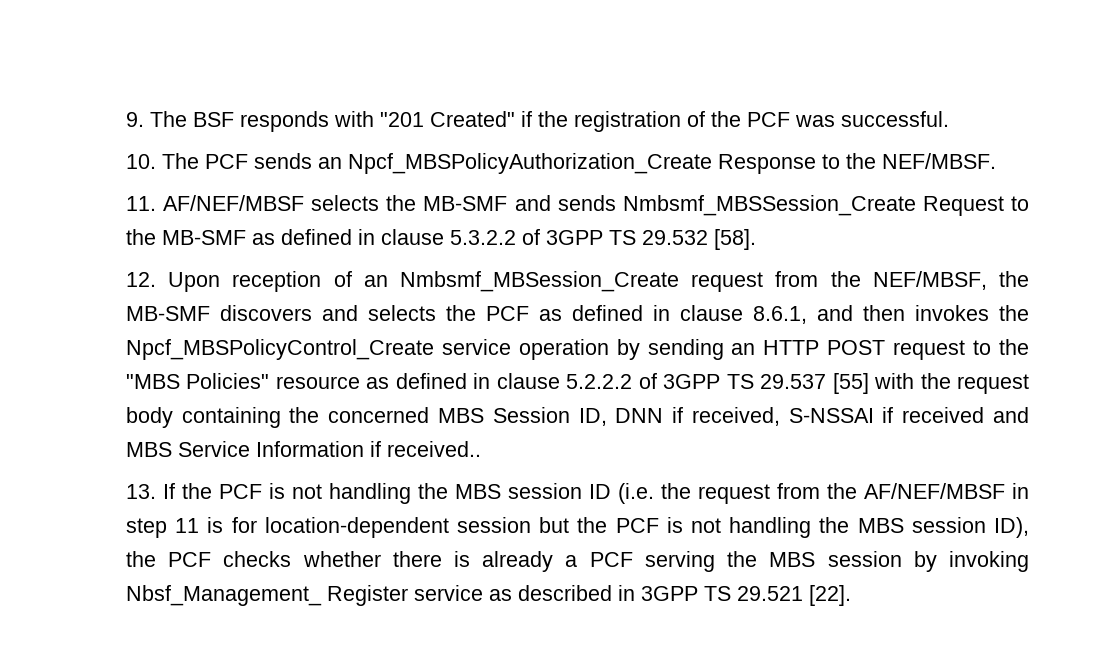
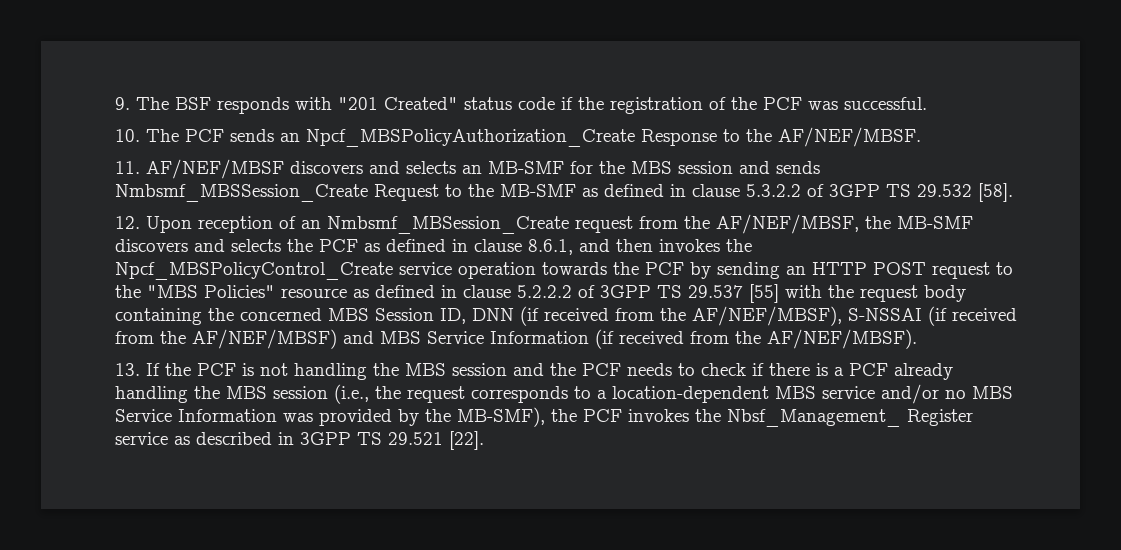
(515, 119) none -> [464,97,556,110] status code
[881,153,996,169] NEF/MBSF. -> [778,127,922,147] AF/NEF/MBSF.
[311,195,508,211] selects the MB-SMF -> [290,161,734,174] discovers and selects an MB-SMF for the MBS session
[872,271,987,290] NEF/MBSF, -> [716,214,860,234] AF/NEF/MBSF,
(609, 349) none -> [542,262,685,275] towards the PCF
[672,407,1029,426] [125,441,481,457] if received, S-NSSAI if received and MBS Service Information if received.. -> [520,306,1018,326] [115,329,918,349] (if received from the AF/NEF/MBSF), S-NSSAI (if received from the AF/NEF/MBSF) and MBS Service Information (if received from the AF/NEF/MBSF).
[588,483,1029,504] [125,517,1030,538] [125,551,1029,572] ID (i.e. the request from the AF/NEF/MBSF in step 11 is for location-dependent session but the PCF is not handling the MBS session ID), the PCF checks whether there is already a PCF serving the MBS session by invoking -> [513,363,954,380] [115,384,1014,404] [115,407,722,427] and the PCF needs to check if there is a PCF already handling the MBS session (i.e., the request corresponds to a location-dependent MBS service and/or no MBS Service Information was provided by the MB-SMF), the PCF invokes the

